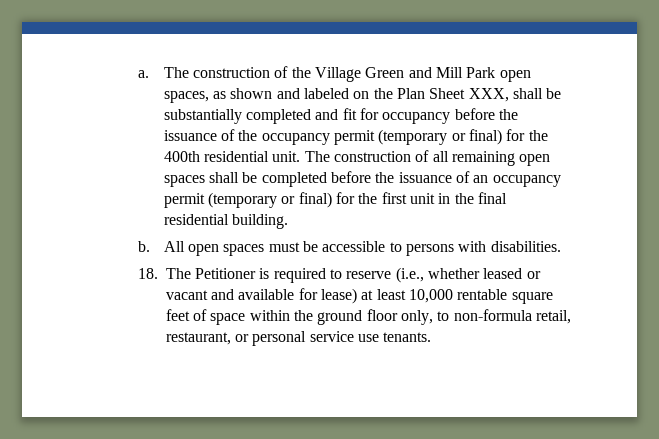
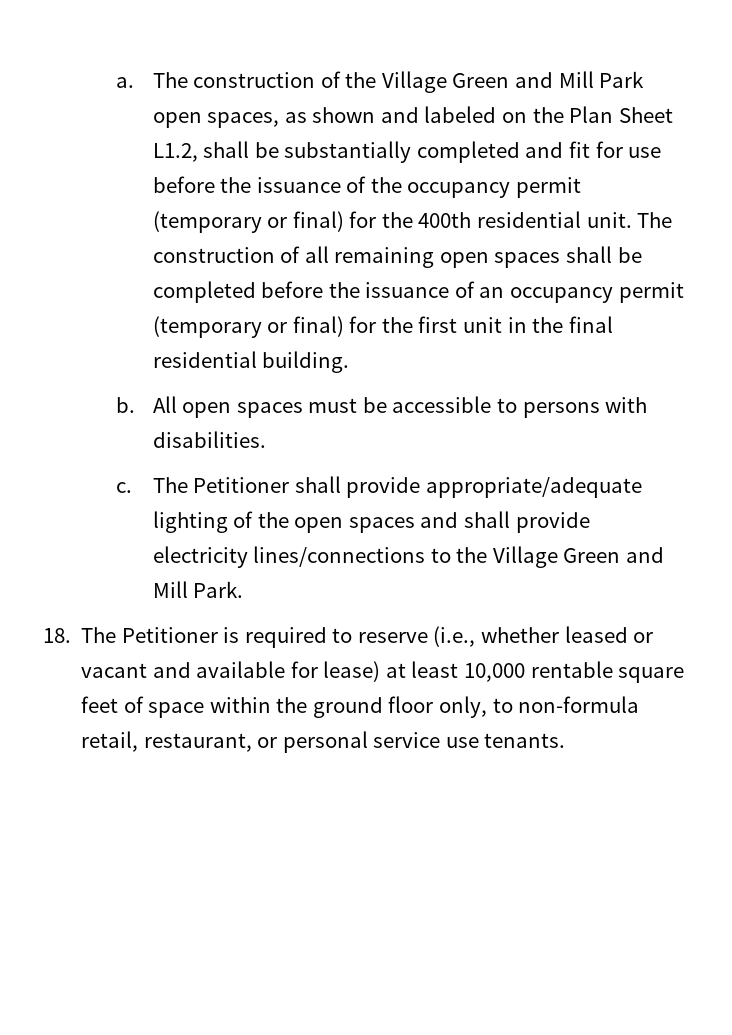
[468,88,509,102] XXX, -> [152,143,198,162] L1.2,
[382,112,451,124] occupancy -> [628,147,662,158] use
[137,268,257,279] 18. The Petitioner -> [116,476,642,498] [152,511,590,533] [152,546,664,568] [152,581,244,598] [43,627,218,643] c. The Petitioner shall provide appropriate/adequate lighting of the open spaces and shall provide electricity lines/connections to the Village Green and Mill Park. // 18. The Petitioner

